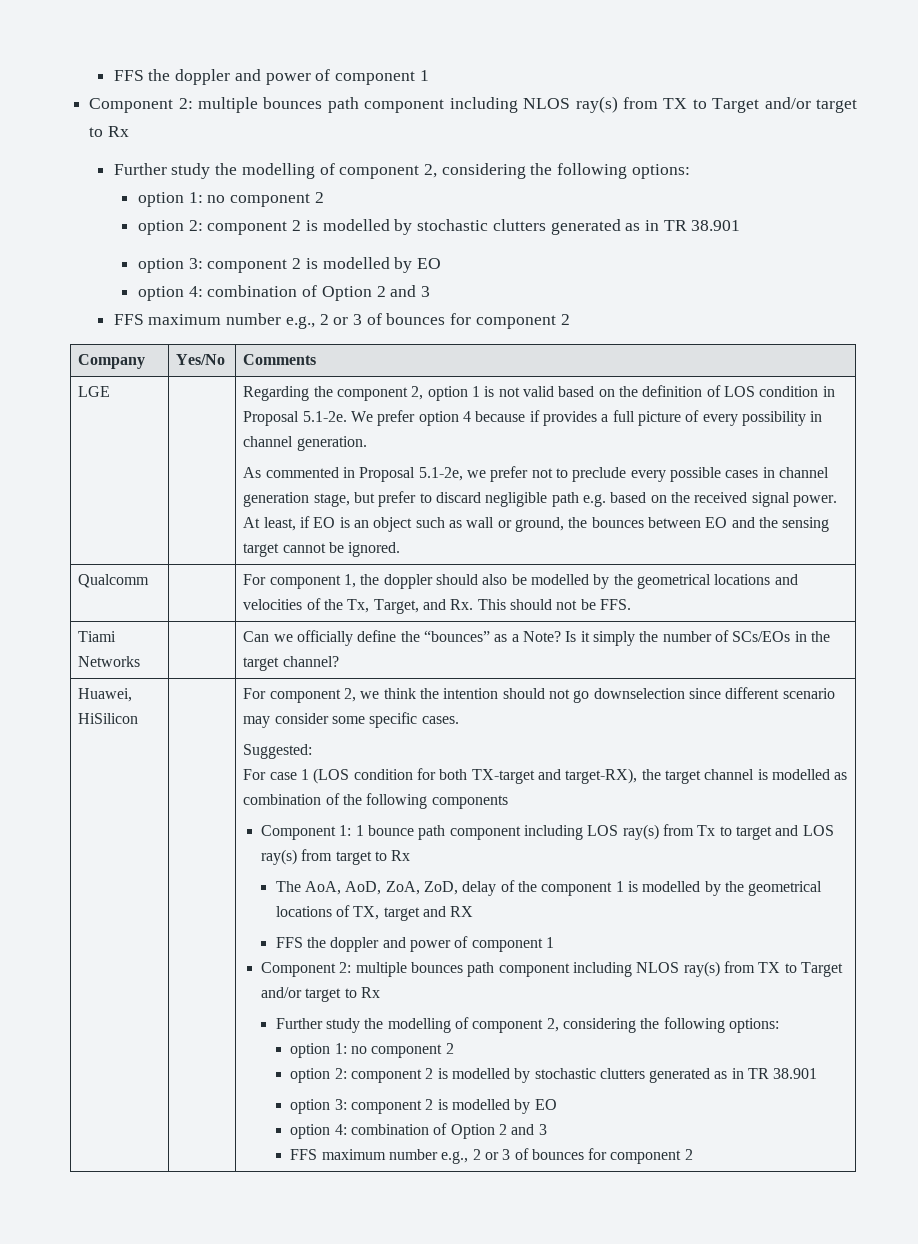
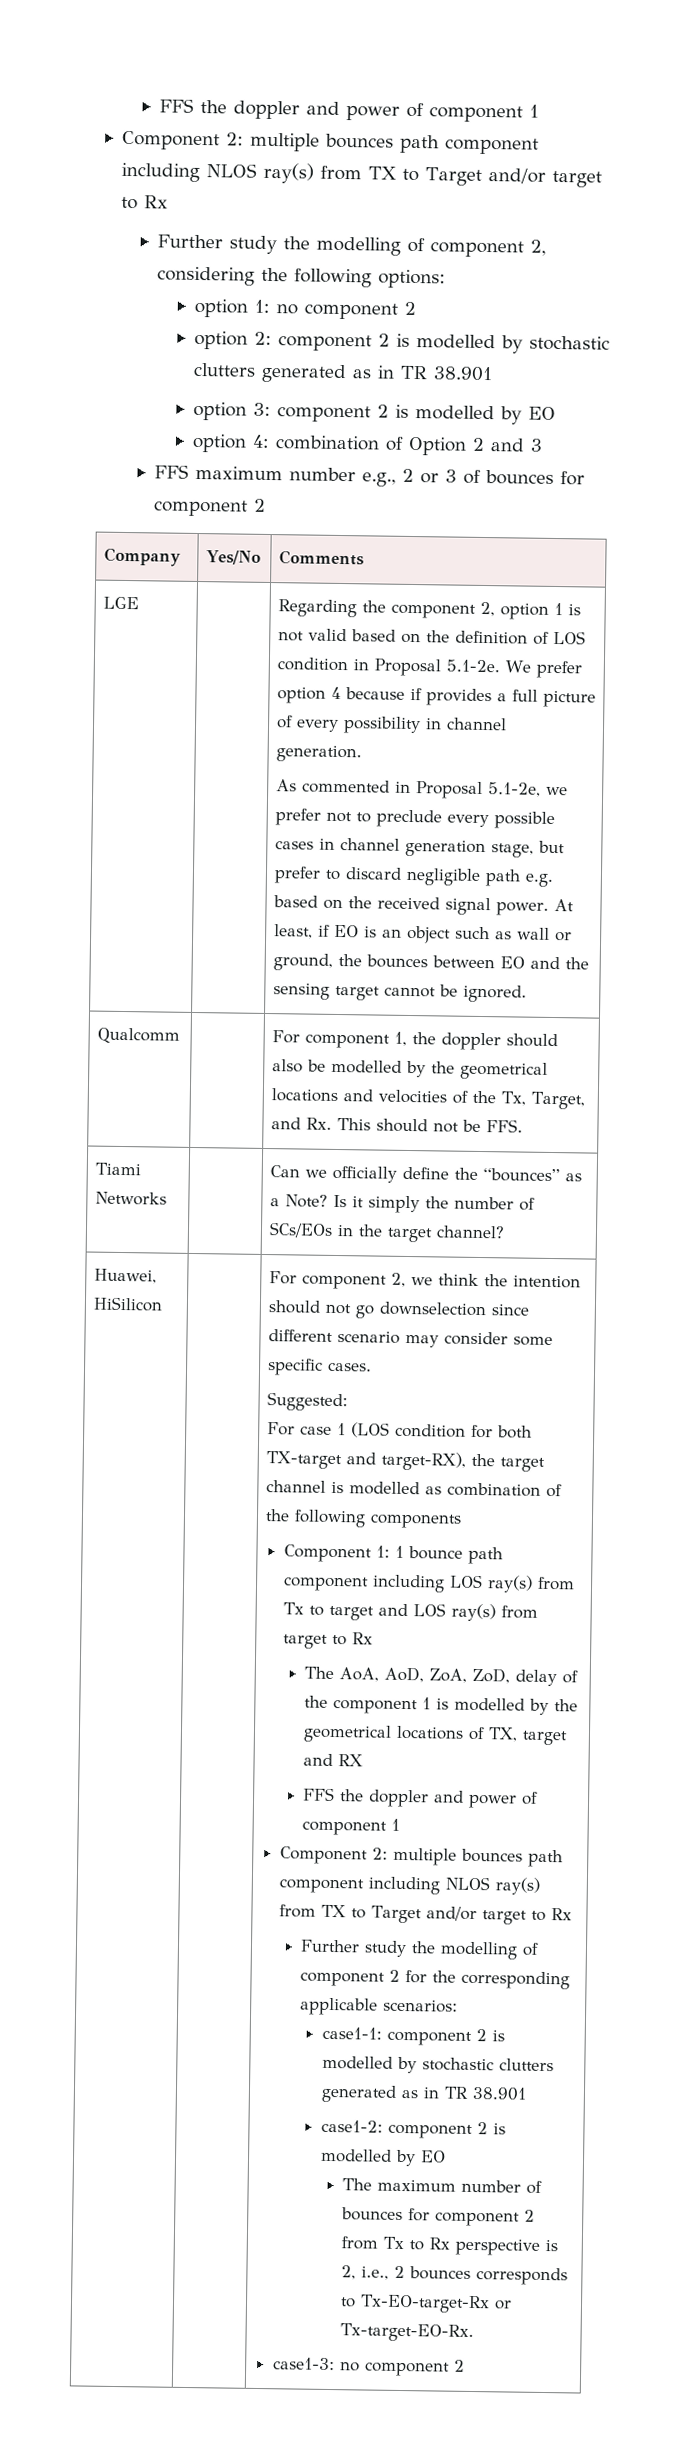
[546,1017,779,1033] [290,1043,454,1058] [290,1068,347,1083] 2, considering the following options: // option 1: no component 2 // option 2: -> [389,1969,571,1990] [300,1997,459,2016] [321,2026,382,2040] 2 for the corresponding applicable scenarios: // case1-1:
[290,1099,557,1114] [290,1123,547,1139] [290,1148,693,1164] option 3: component 2 is modelled by EO // option 4: combination of Option 2 and 3 // FFS maximum number e.g., 2 or 3 of bounces for component 2 -> [320,2119,506,2139] [319,2148,446,2167] [342,2178,543,2194] [341,2207,536,2227] [341,2236,559,2256] [341,2265,569,2286] [340,2294,513,2314] [340,2323,475,2343] [272,2357,465,2377] case1-2: component 2 is modelled by EO // The maximum number of bounces for component 2 from Tx to Rx perspective is 2, i.e., 2 bounces corresponds to Tx-EO-target-Rx or Tx-target-EO-Rx. // case1-3: no component 2

